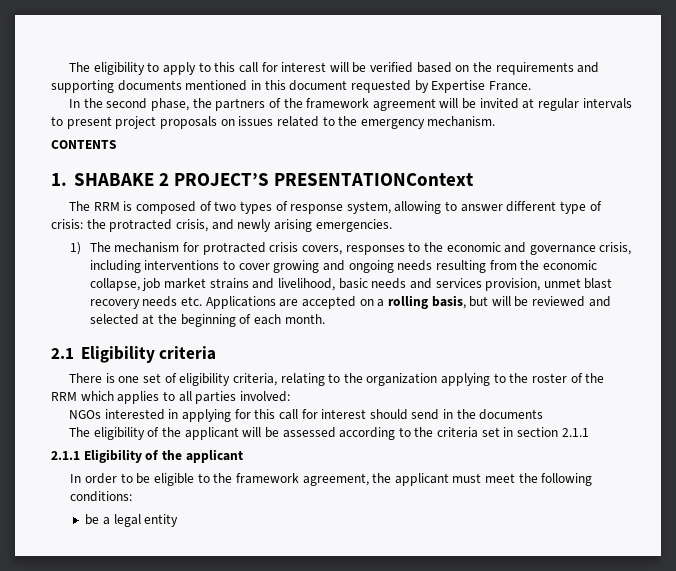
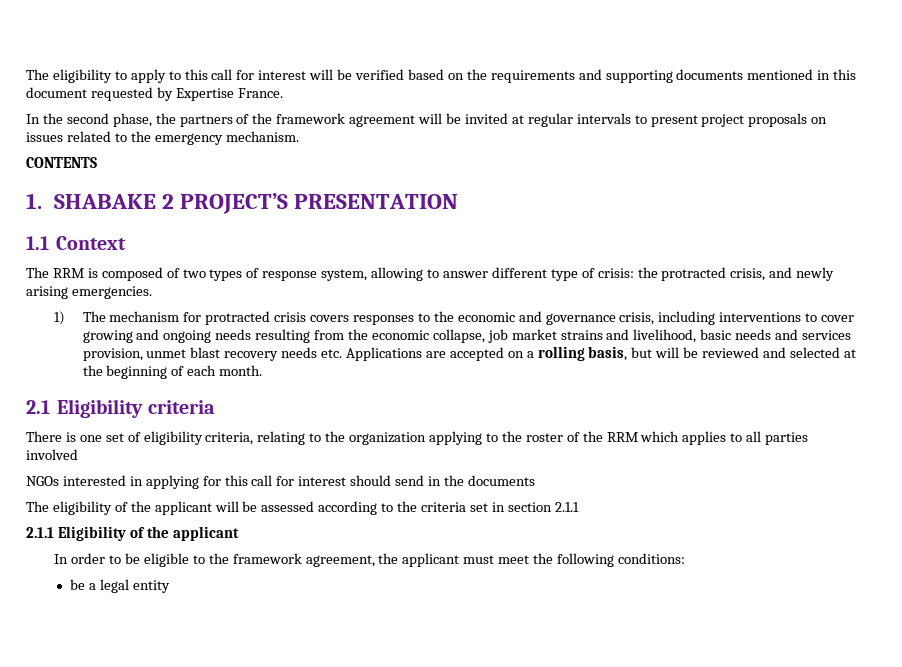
[274,173,474,186] PRESENTATIONContext -> [294,194,459,209] [26,236,127,250] PRESENTATION // 1.1 Context
[301,245,342,255] covers, -> [310,315,350,322] covers
[239,391,290,402] involved: -> [26,449,78,460] involved

